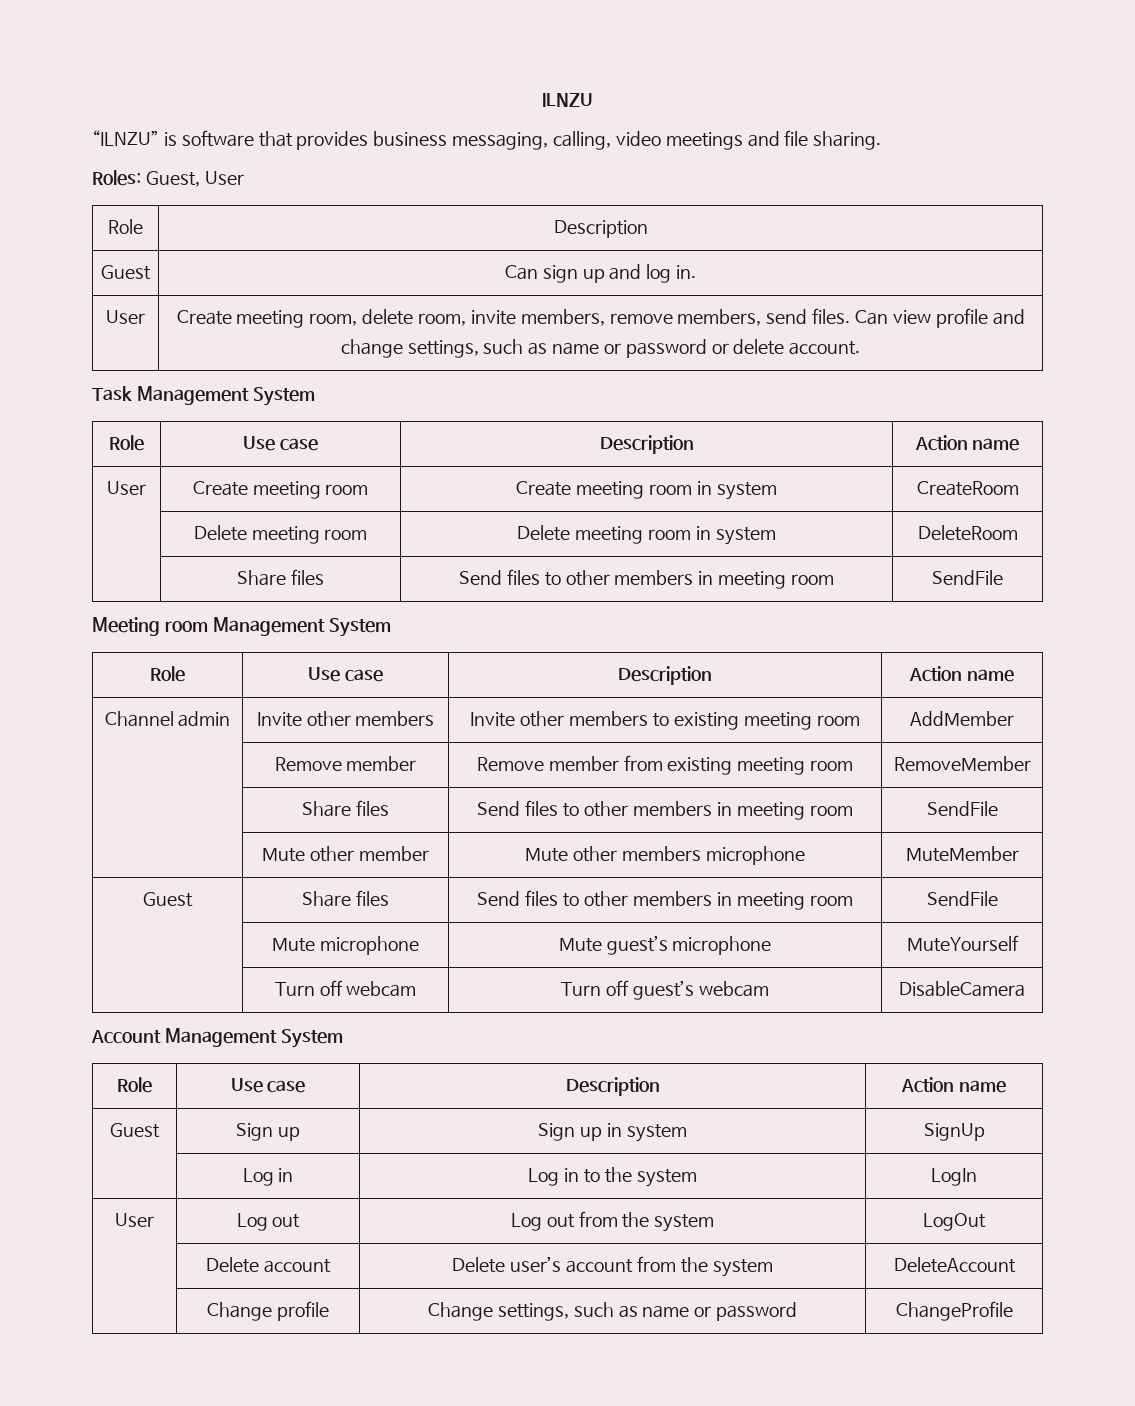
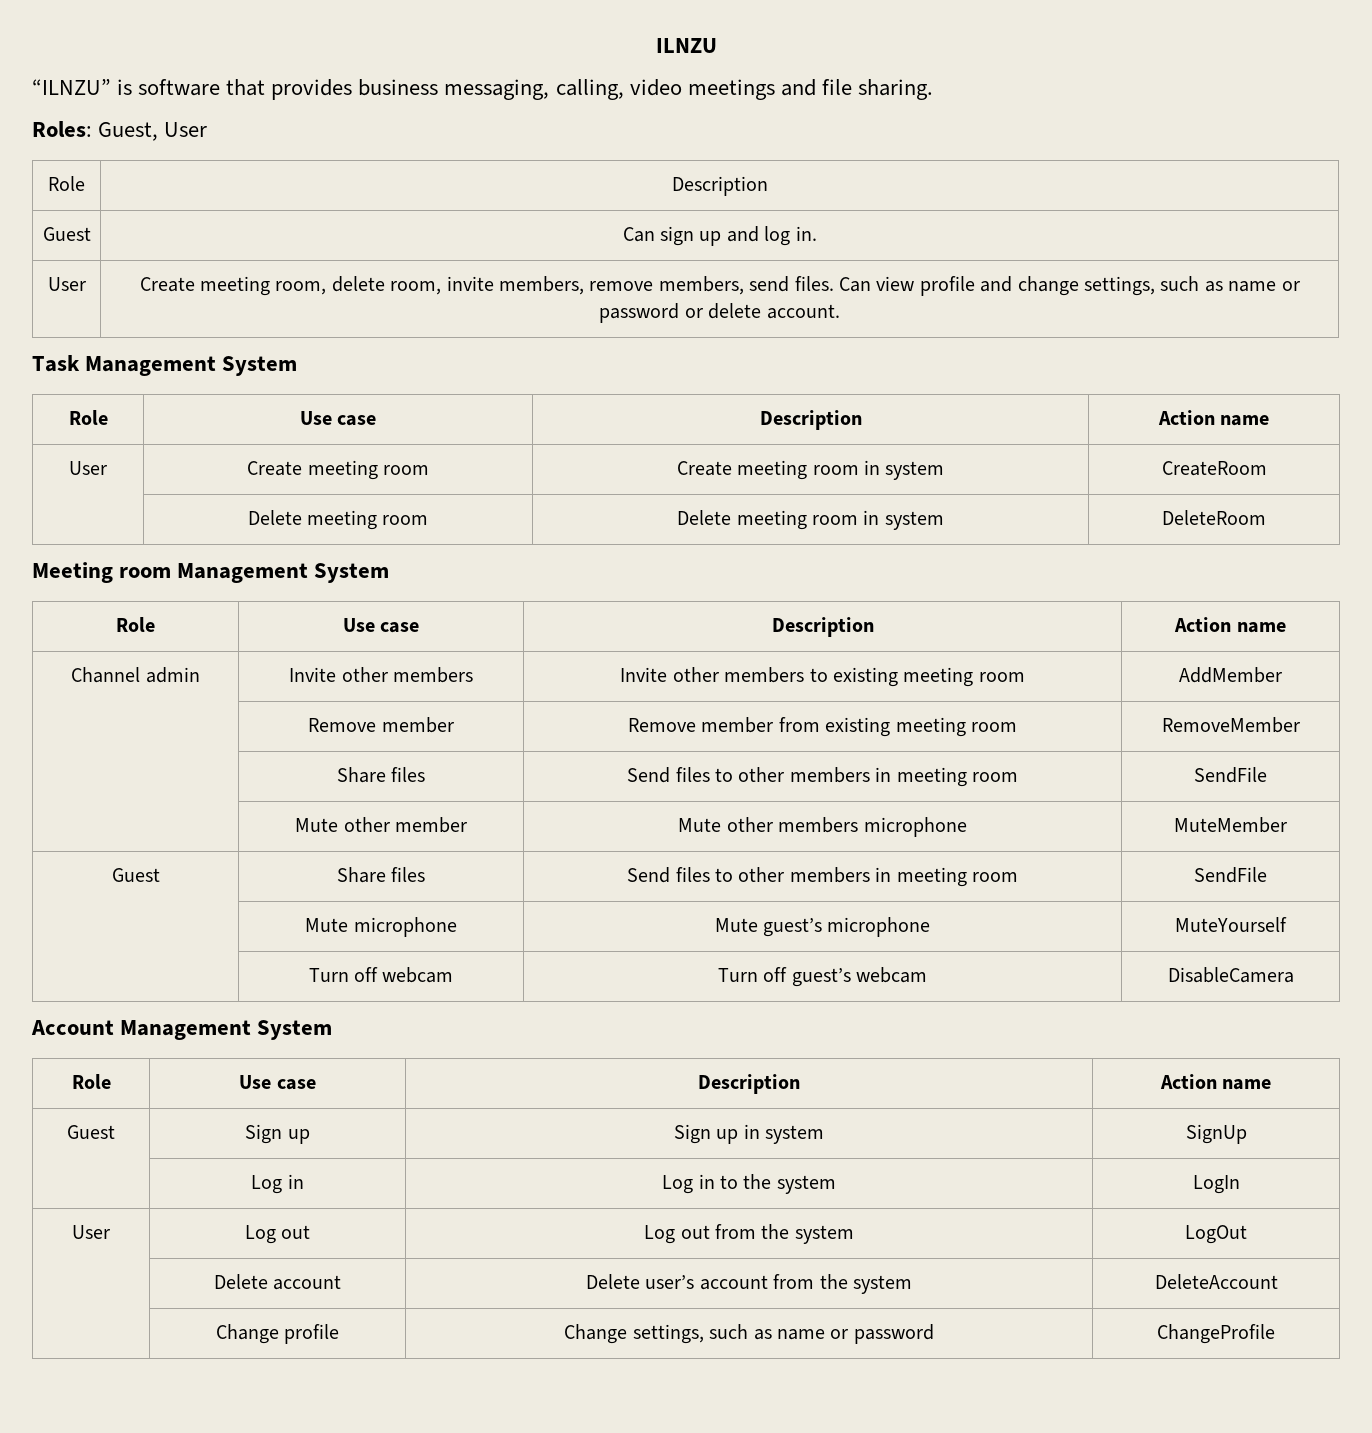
[237,569,324,586] [458,569,835,589] [932,570,1003,585] // | Share files | Send files to other members in meeting room | SendFile -> (1266, 517) none

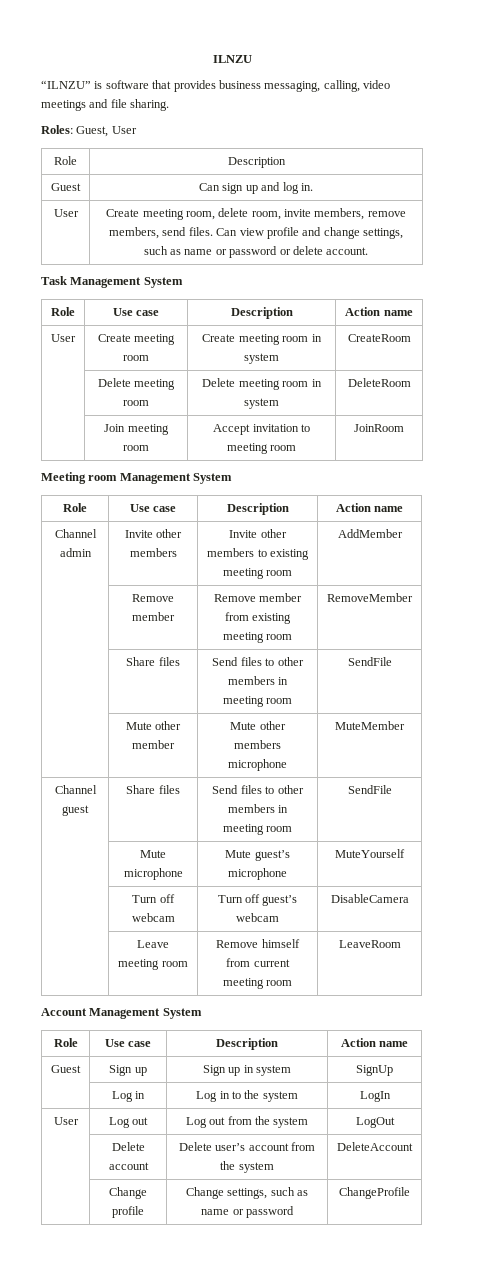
(1266, 517) none -> [104,424,169,435] [123,445,149,451] [213,424,310,435] [226,443,297,454] [354,424,405,432] // | Join meeting room | Accept invitation to meeting room | JoinRoom
[111,868,160,882] Guest -> [54,785,97,794] [62,805,89,816] Channel guest
(1294, 975) none -> [137,940,169,948] [118,959,188,970] [216,939,300,948] [226,958,290,967] [222,978,293,989] [338,940,401,948] // | Leave meeting room | Remove himself from current meeting room | LeaveRoom

